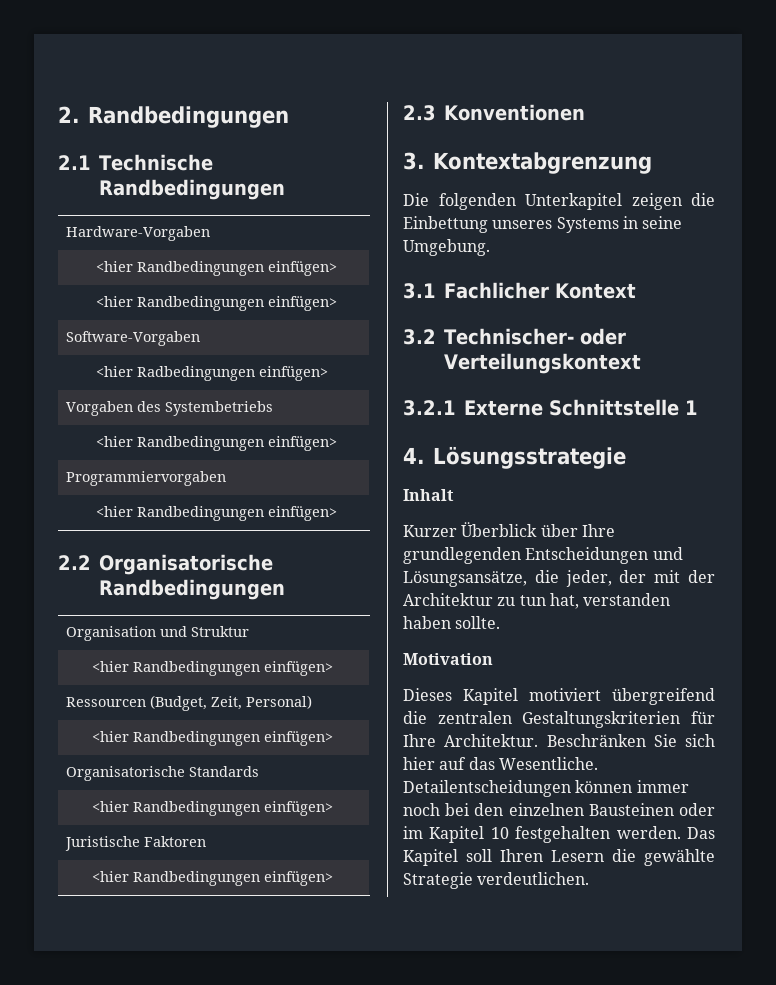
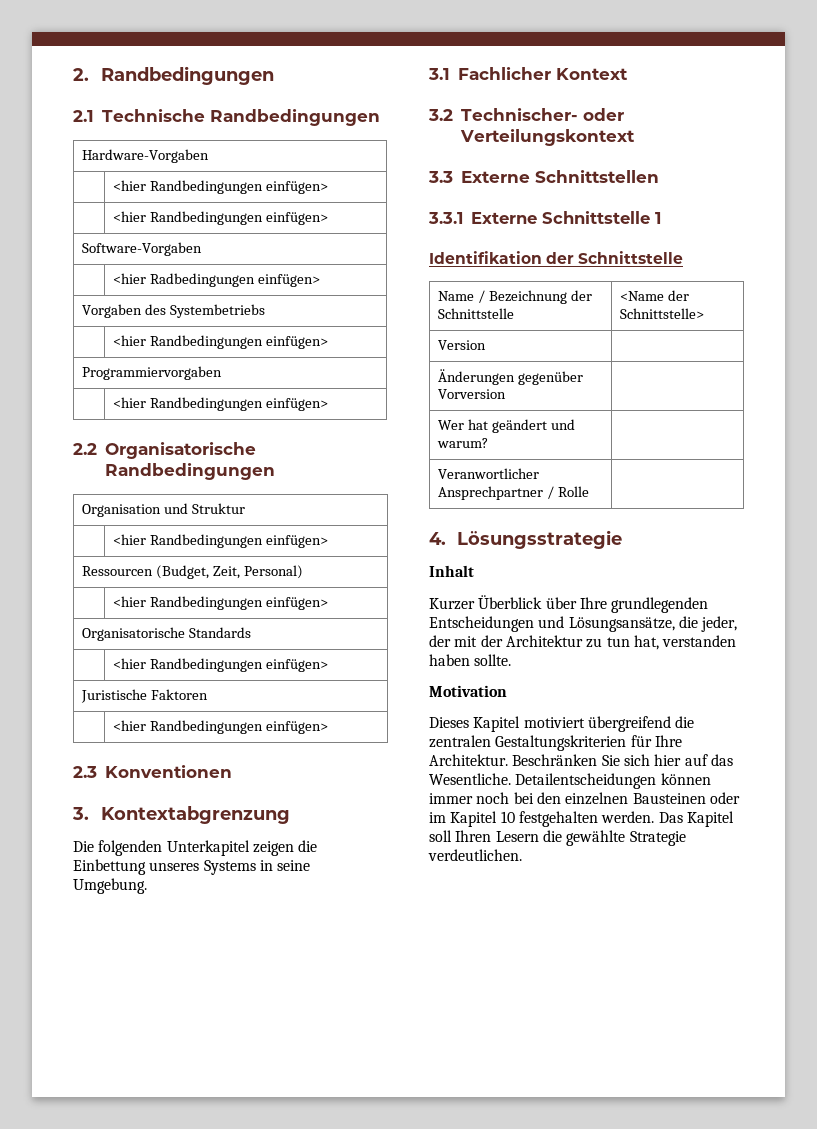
[403,399,698,416] 3.2.1 Externe Schnittstelle 1 -> [428,170,659,183] [428,211,661,224] [429,251,684,264] [438,290,592,304] [438,308,515,319] [620,290,690,301] [620,308,705,319] [438,340,487,350] [438,369,584,385] [438,389,507,399] [438,419,575,433] [437,438,489,448] [438,468,540,479] [438,486,590,500] 3.3 Externe Schnittstellen // 3.3.1 Externe Schnittstelle 1 // Identifikation der Schnittstelle // Name / Bezeichnung der Schnittstelle | <Name der Schnittstelle> // Version | // Änderungen gegenüber Vorversion | // Wer hat geändert und warum? | // Veranwortlicher Ansprechpartner / Rolle |

